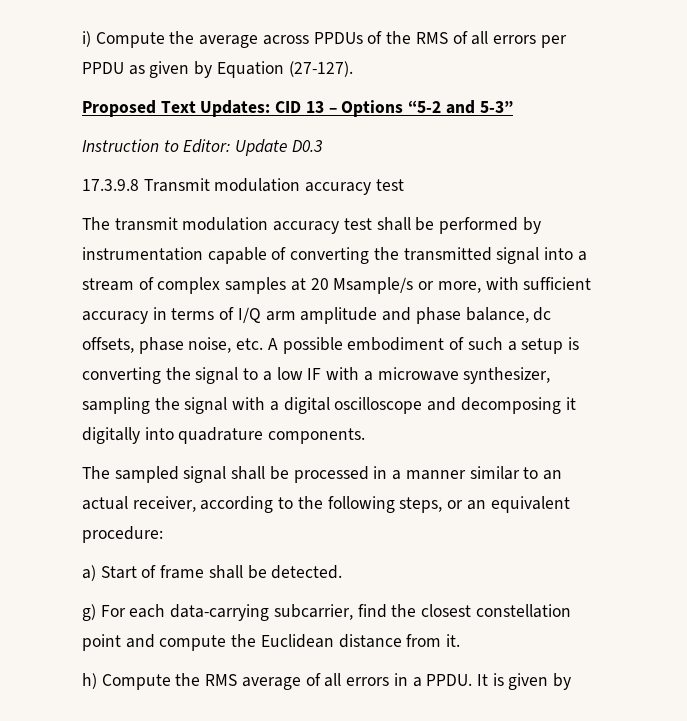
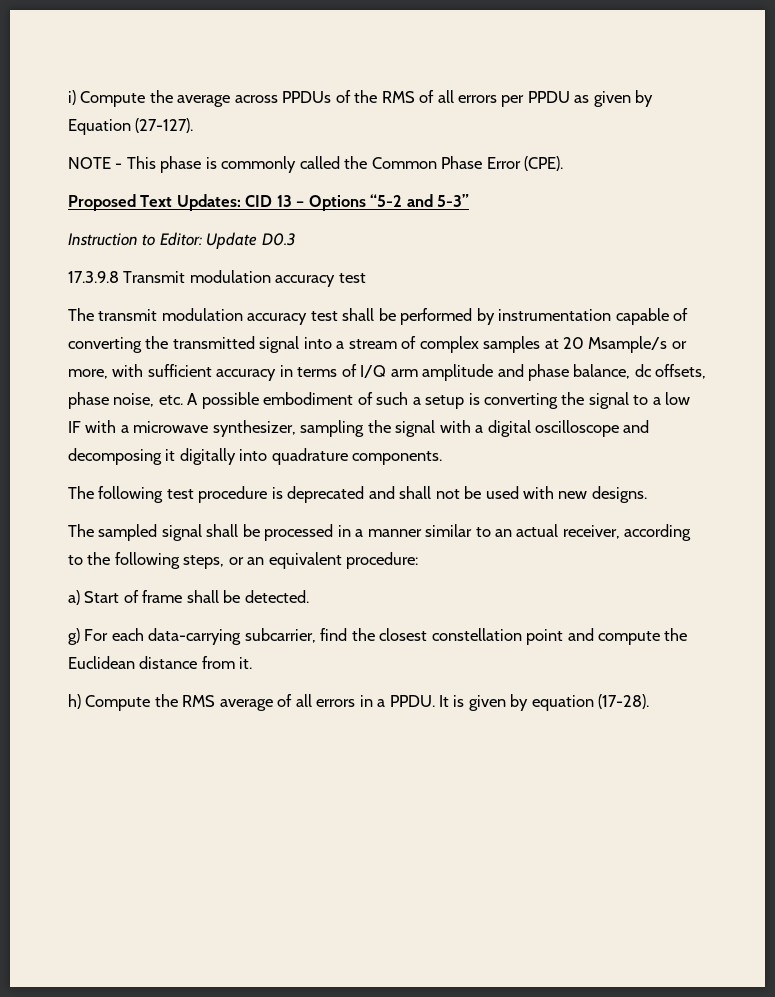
(353, 69) none -> [68,156,564,173] // NOTE - This phase is commonly called the Common Phase Error (CPE).
(366, 436) none -> [68,486,647,503] // The following test procedure is deprecated and shall not be used with new designs.
(572, 681) none -> [531,694,650,711] equation (17-28).

